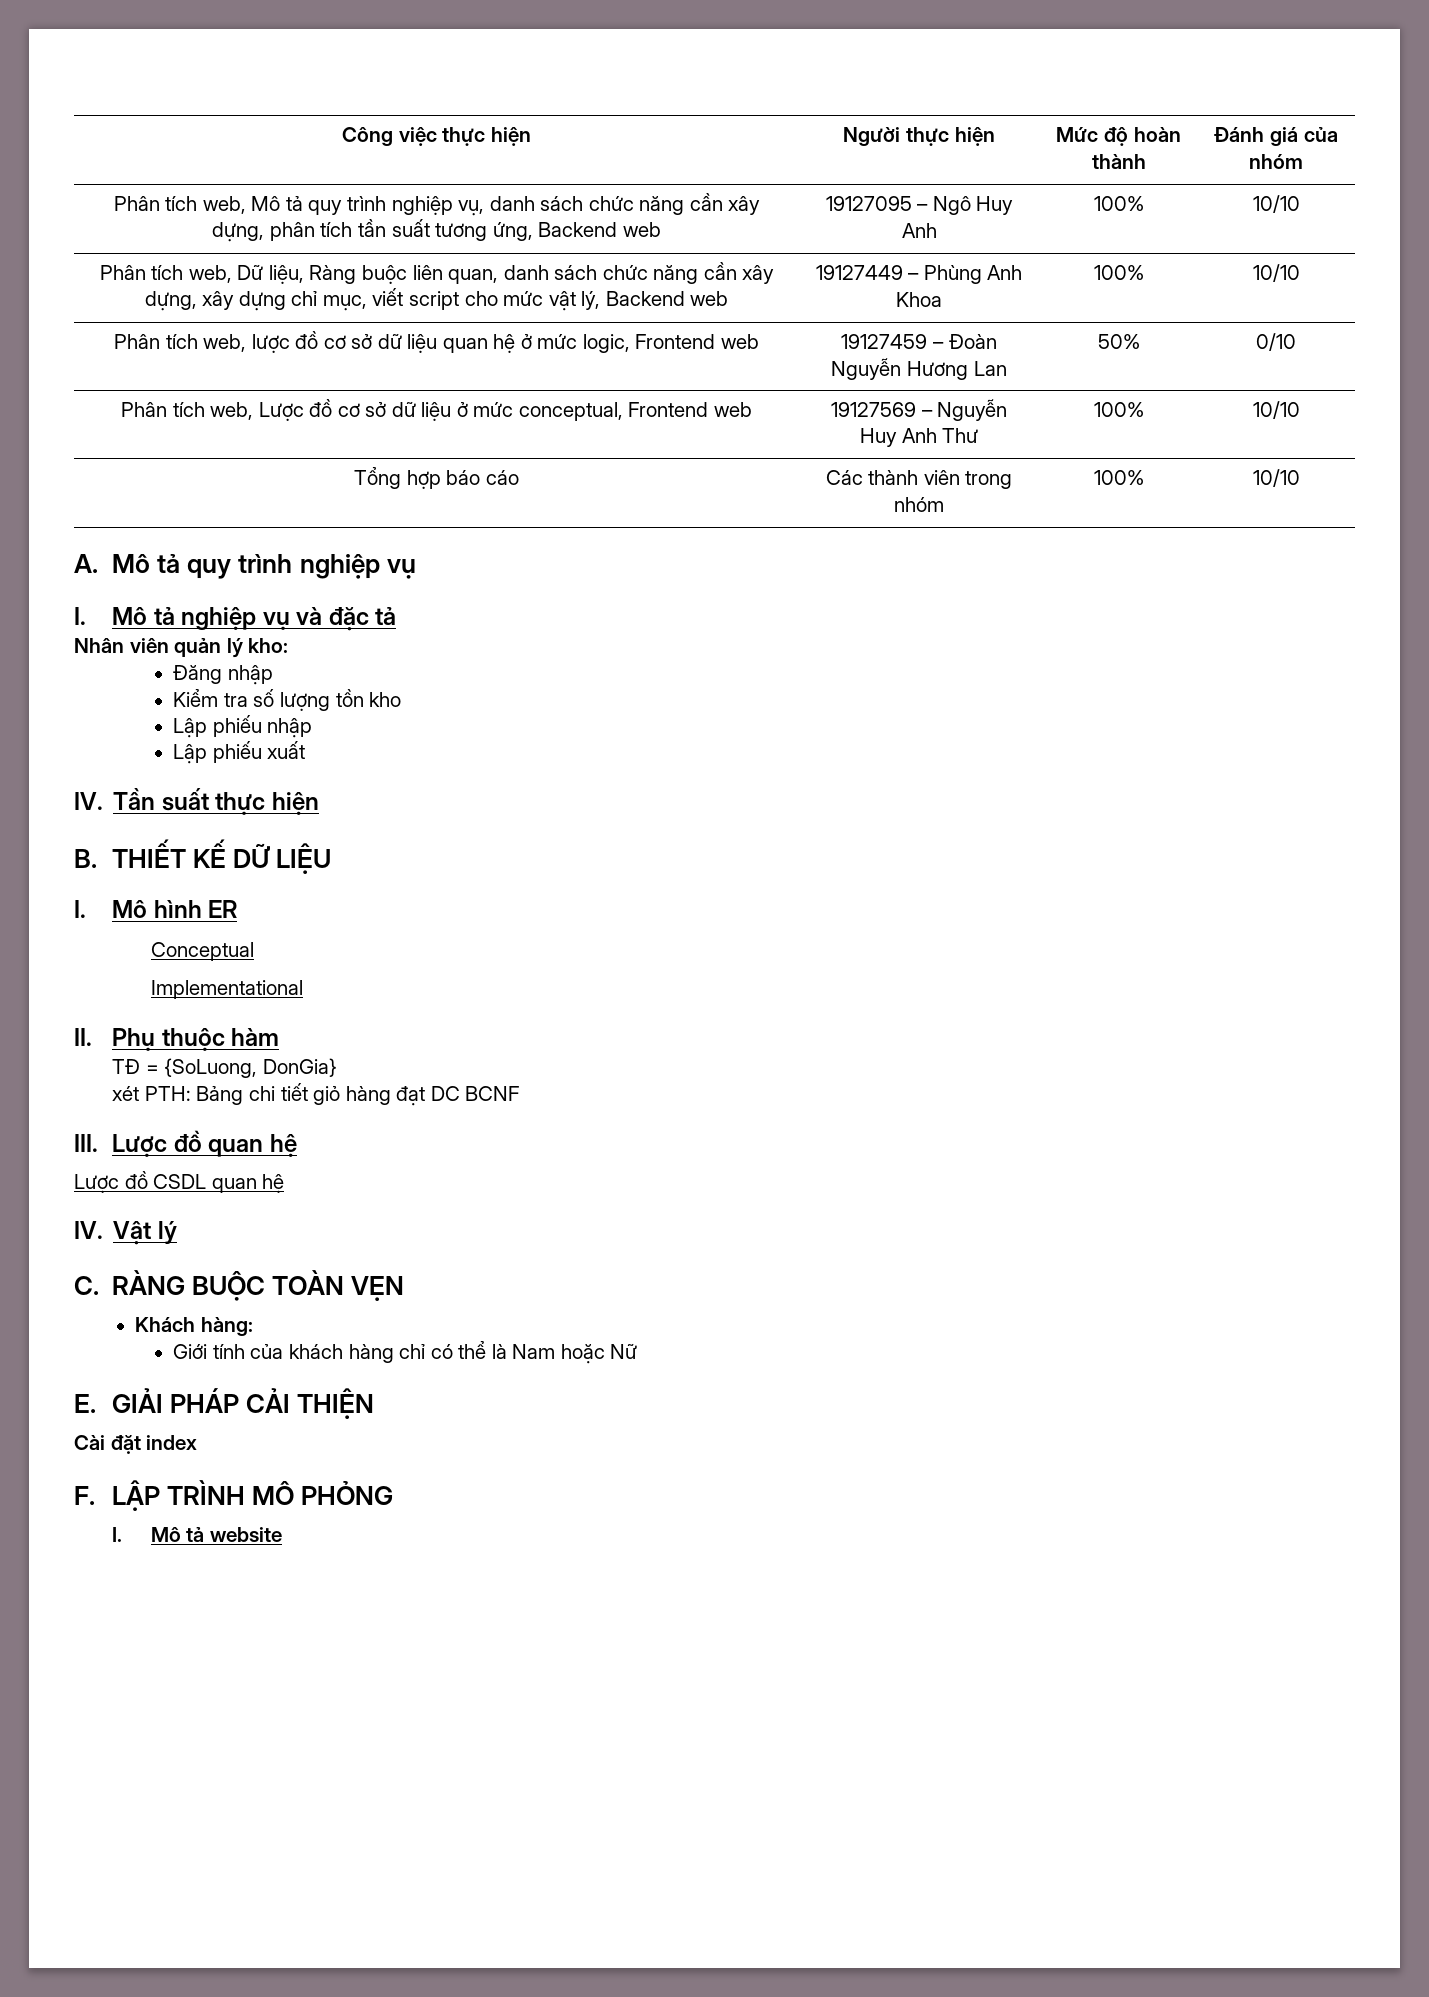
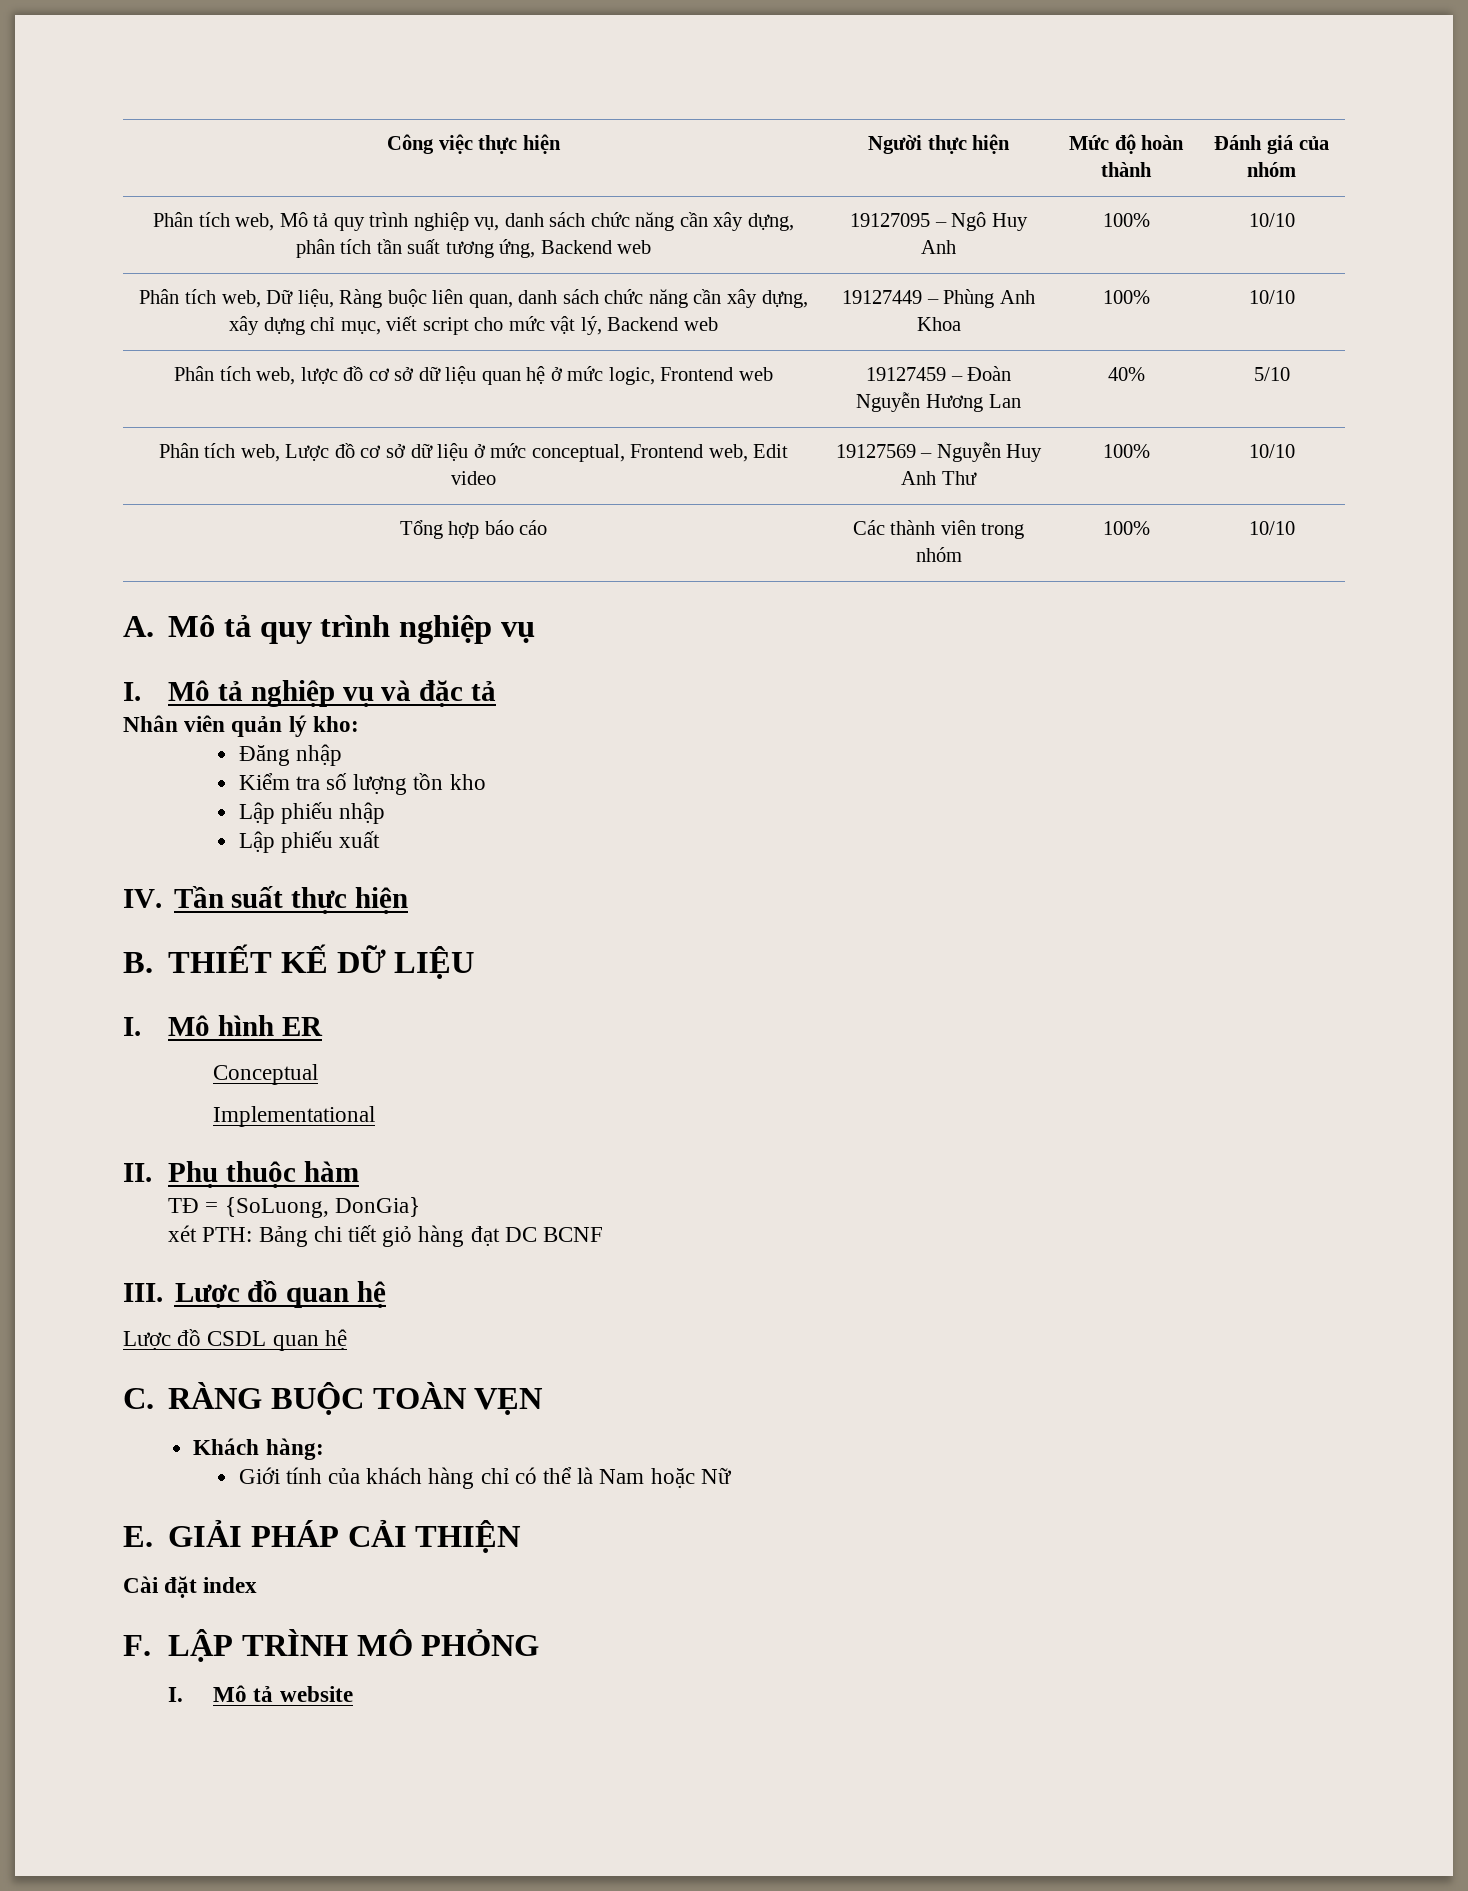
[1097,334,1140,349] [1256,333,1296,351] 50% | 0/10 -> [1107,367,1145,381] [1253,367,1290,381] 40% | 5/10
[713,402,752,417] web -> [708,444,789,462] [451,471,496,485] web, Edit video
[74,1221,177,1245] // IV. Vật lý -> (347, 1339) none

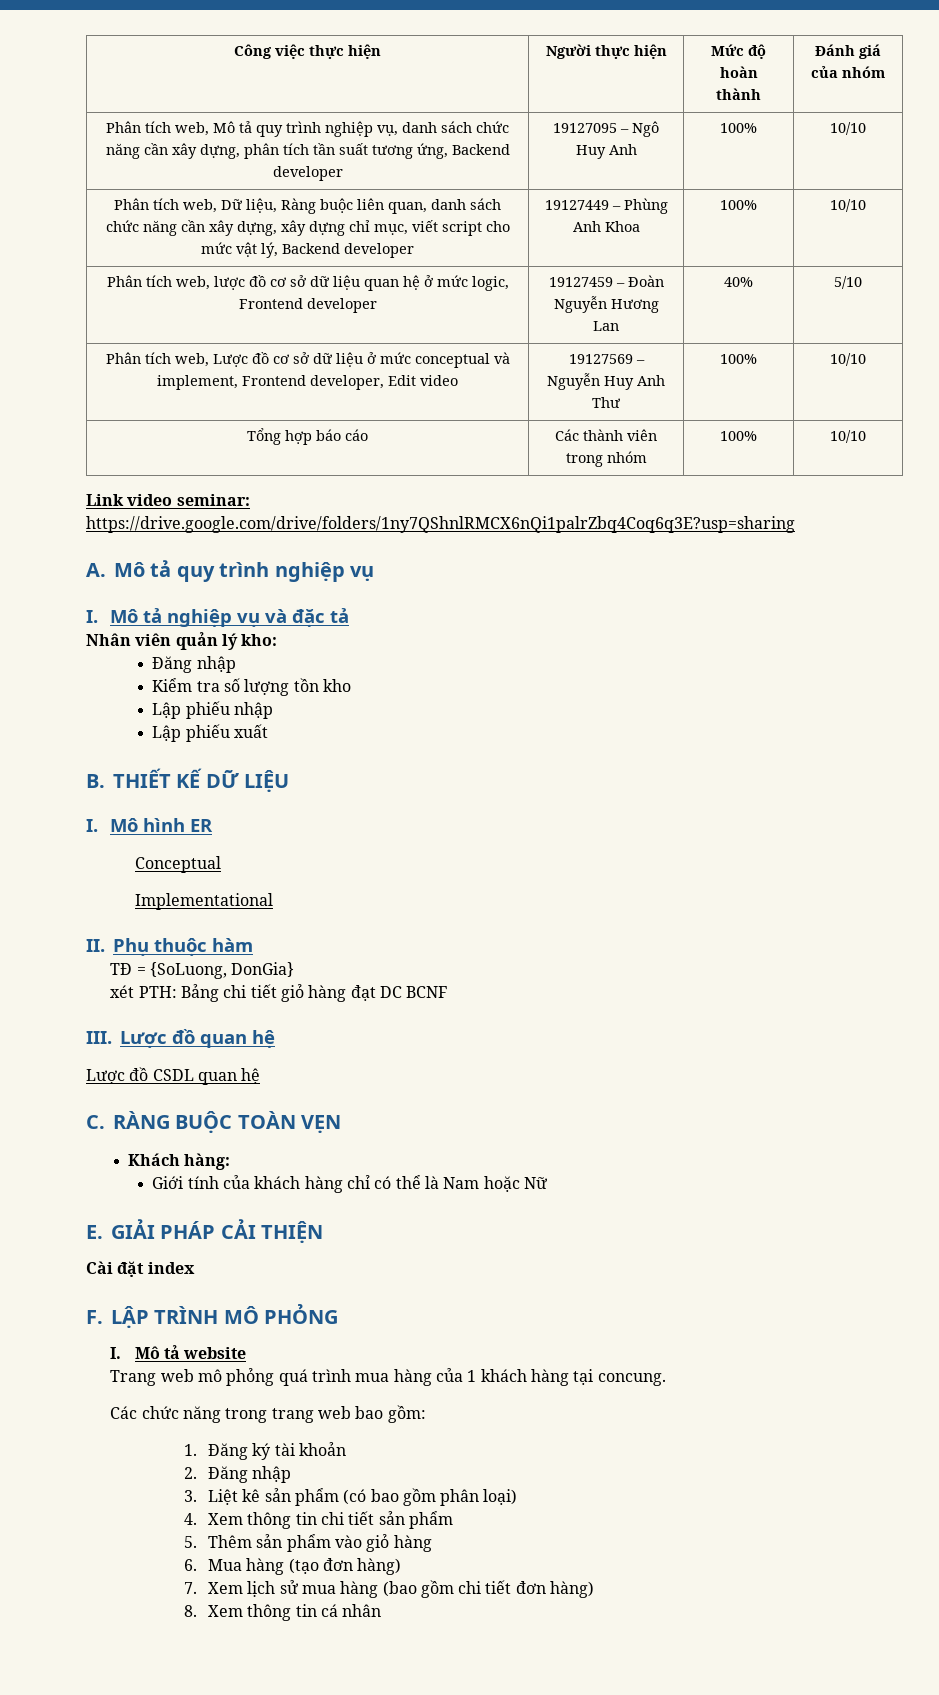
[617,240,652,254] web -> [272,166,343,181] developer
[683,317,718,331] web -> [344,243,414,258] developer
[739,367,774,381] web -> [306,298,377,313] developer
[531,444,748,462] conceptual, Frontend web, -> [414,352,510,368] [157,375,384,390] conceptual và implement, Frontend developer,
(1295, 528) none -> [86,494,250,506] [86,516,795,533] // Link video seminar: https://drive.google.com/drive/folders/1ny7QShnlRMCX6nQi1palrZbq4Coq6q3E?usp=sharing
[123,886,408,914] // IV. Tần suất thực hiện -> (268, 731) none
(353, 1694) none -> [110,1368,666,1386] [110,1405,426,1423] [183,1442,346,1460] [183,1466,292,1483] [183,1488,518,1506] [183,1511,453,1529] [183,1534,432,1552] [183,1558,402,1575] [183,1580,595,1598] [183,1604,382,1621] // Trang web mô phỏng quá trình mua hàng của 1 khách hàng tại concung. // Các chức năng trong trang web bao gồm: // 1. Đăng ký tài khoản // 2. Đăng nhập // 3. Liệt kê sản phẩm (có bao gồm phân loại) // 4. Xem thông tin chi tiết sản phẩm // 5. Thêm sản phẩm vào giỏ hàng // 6. Mua hàng (tạo đơn hàng) // 7. Xem lịch sử mua hàng (bao gồm chi tiết đơn hàng) // 8. Xem thông tin cá nhân

